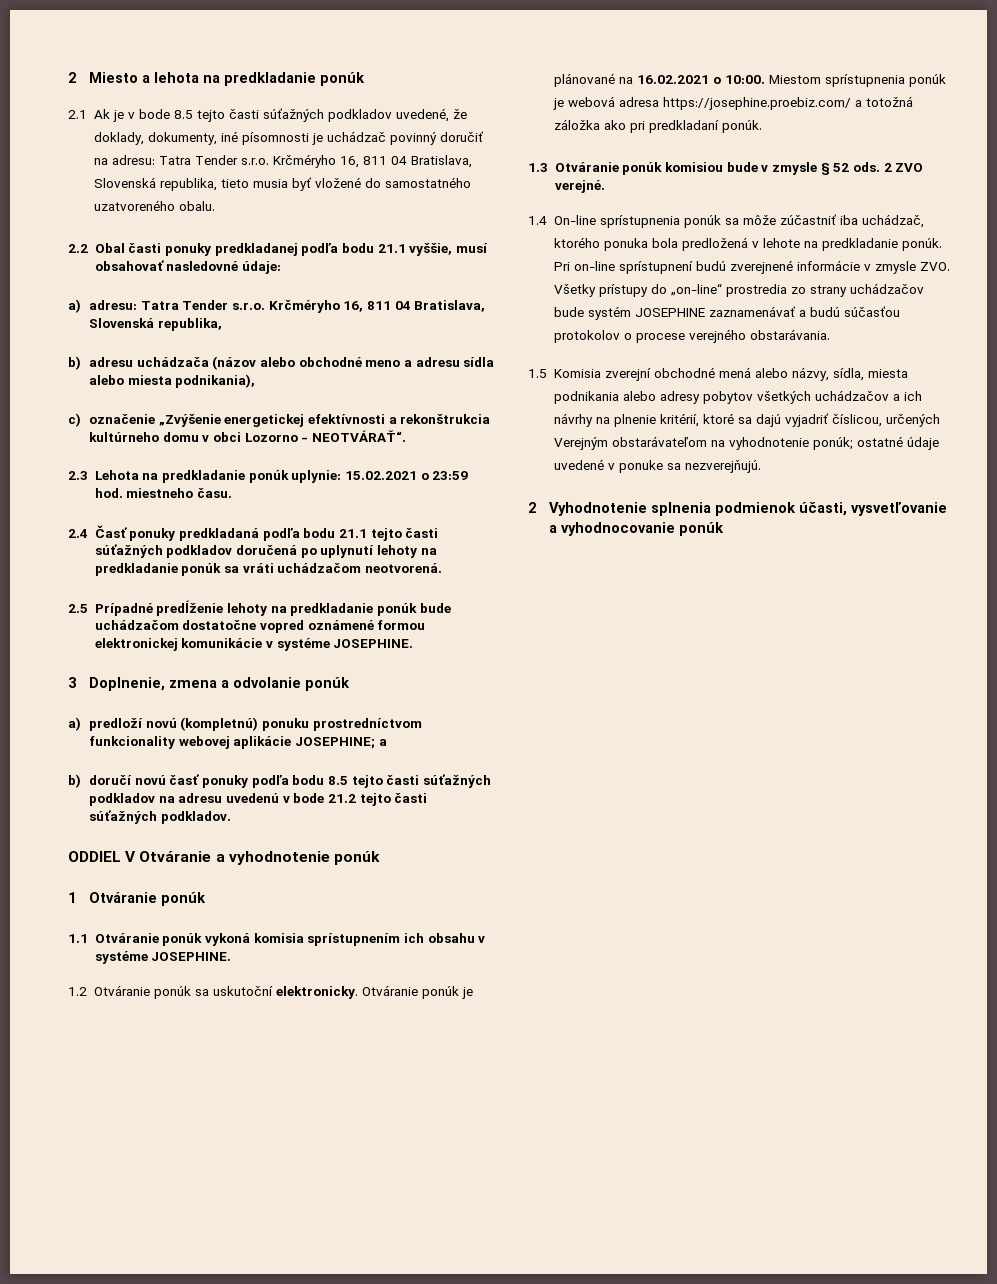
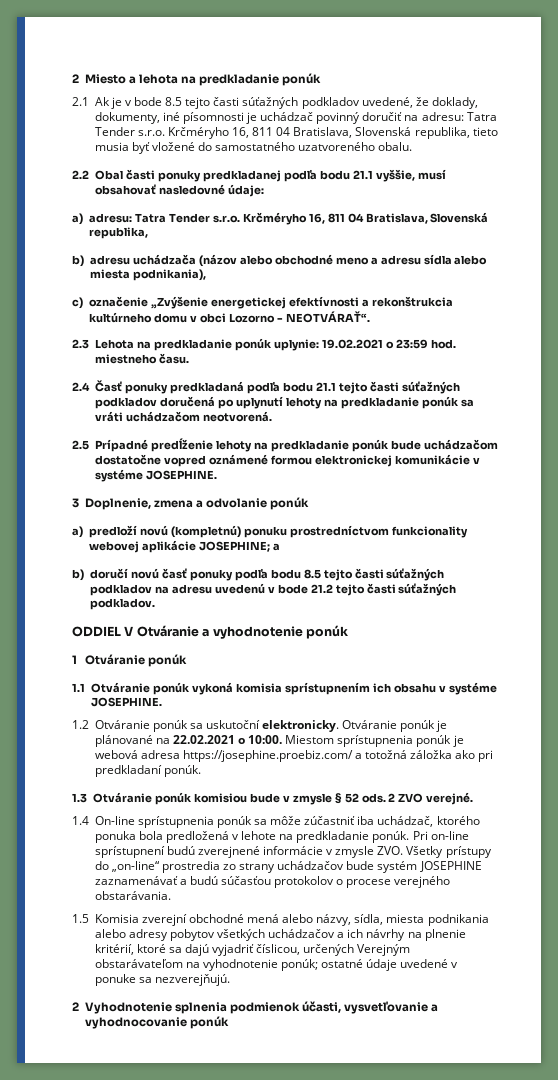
[344,471,417,480] 15.02.2021 -> [321,339,383,349] 19.02.2021
[636,75,709,84] 16.02.2021 -> [172,735,235,744] 22.02.2021

